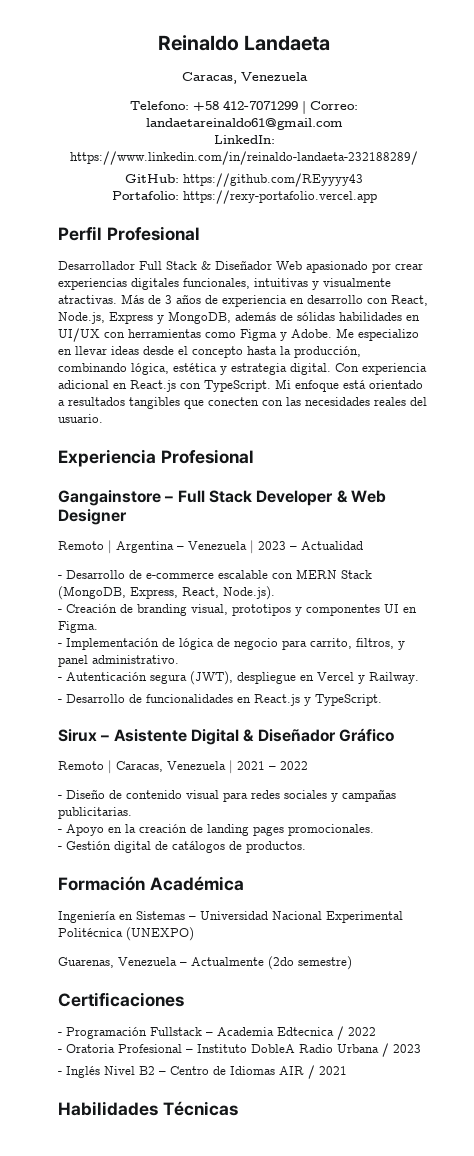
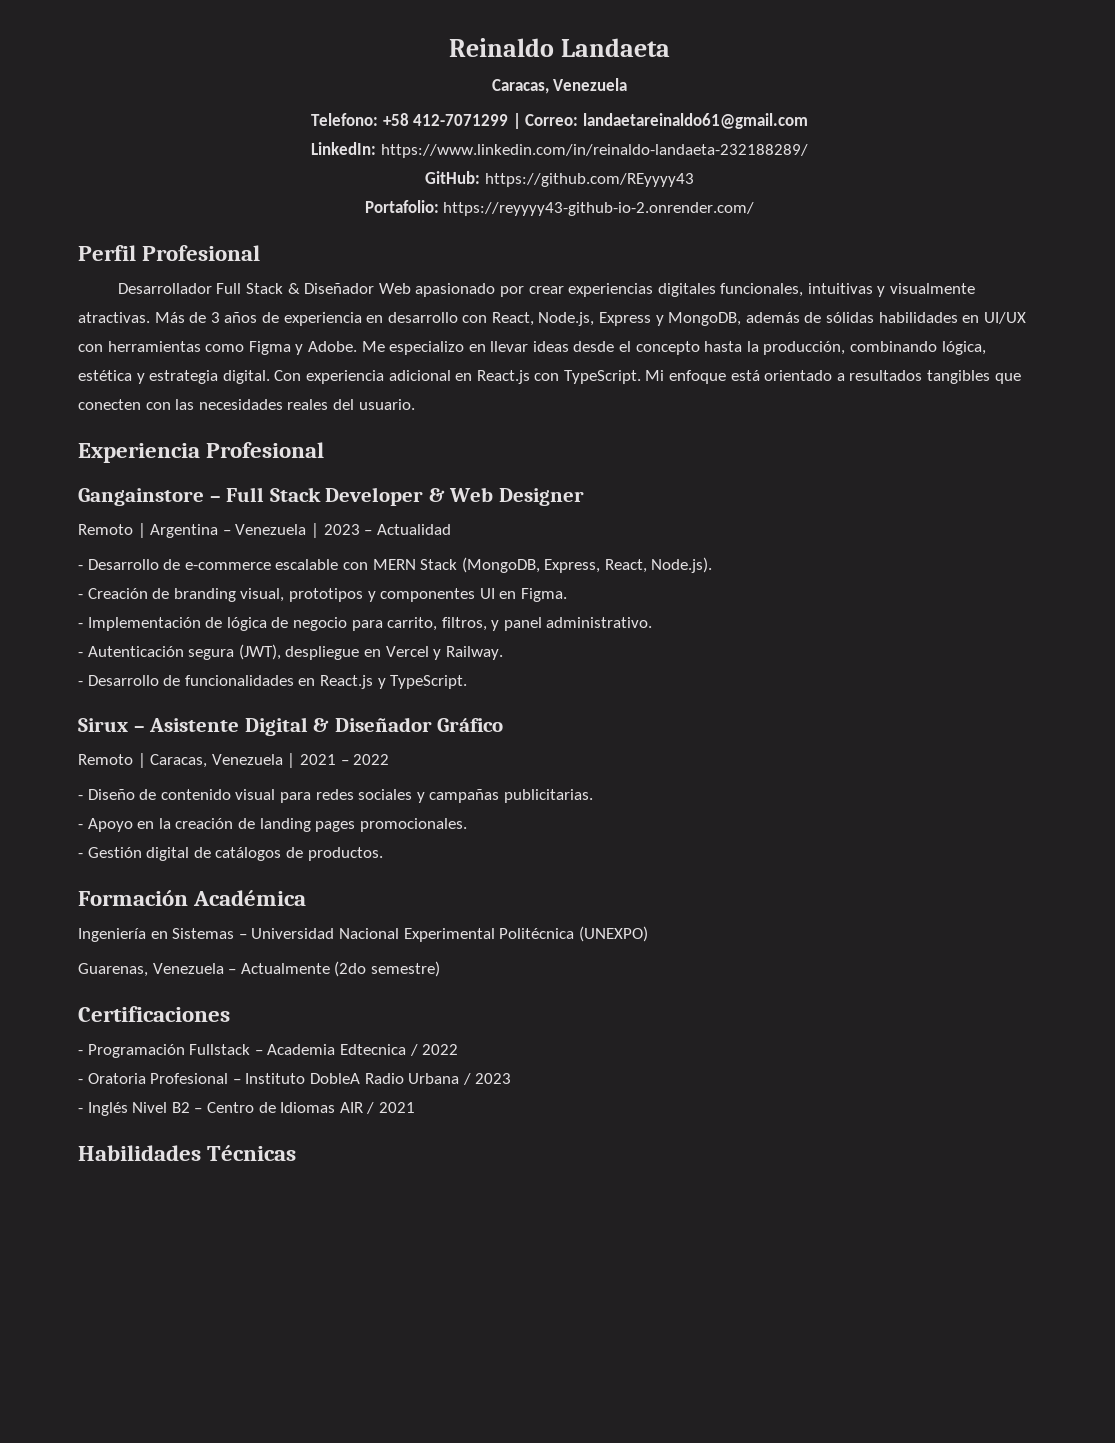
[182,190,377,204] https://rexy-portafolio.vercel.app -> [443,202,755,216] https://reyyyy43-github-io-2.onrender.com/

